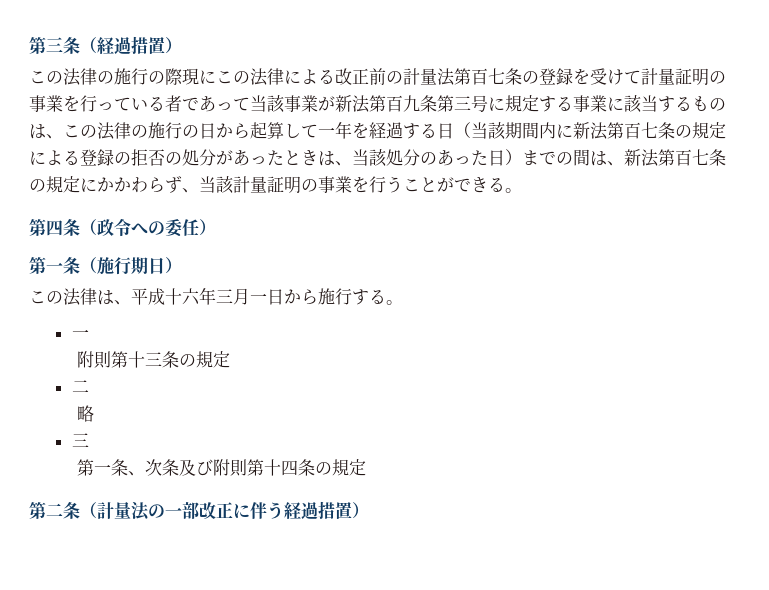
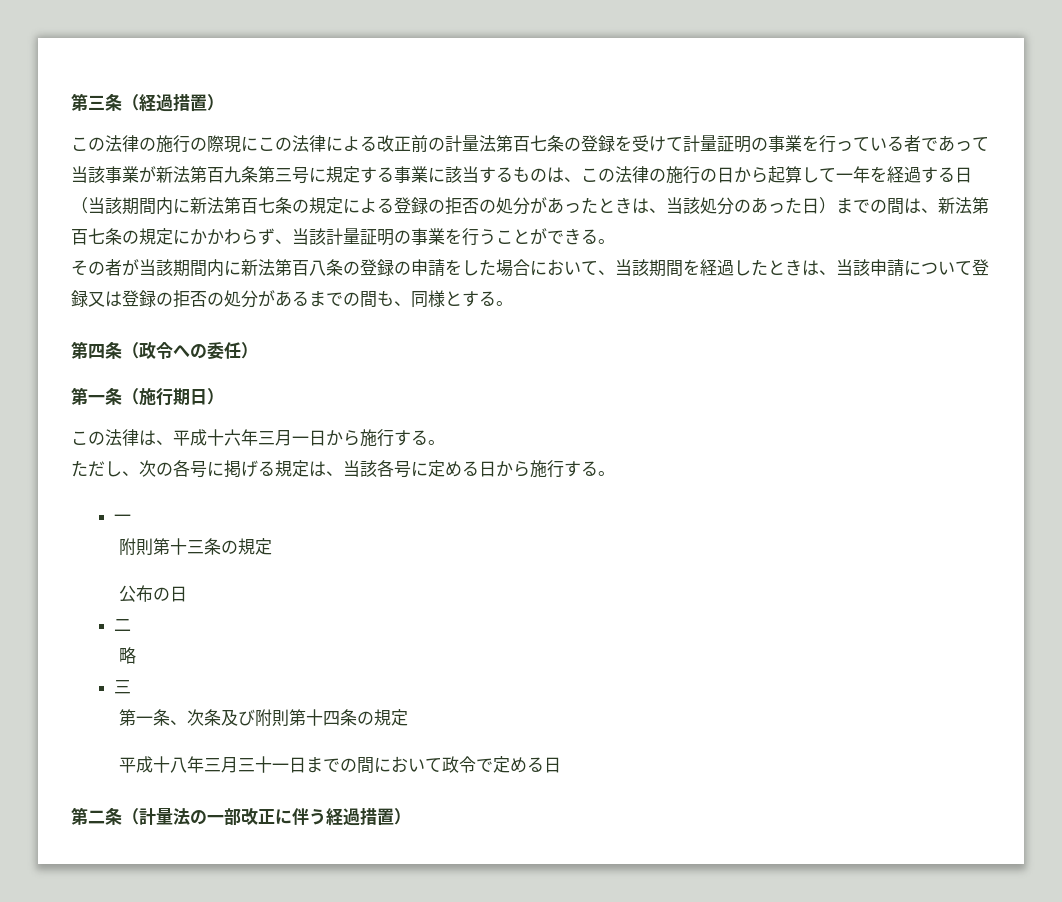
(522, 190) none -> [71,259,989,277] [71,290,513,308] // その者が当該期間内に新法第百八条の登録の申請をした場合において、当該期間を経過したときは、当該申請について登録又は登録の拒否の処分があるまでの間も、同様とする。
(403, 302) none -> [71,460,615,478] // ただし、次の各号に掲げる規定は、当該各号に定める日から施行する。
(231, 359) none -> [119,585,188,602] // 公布の日
(367, 467) none -> [119,756,562,774] // 平成十八年三月三十一日までの間において政令で定める日

